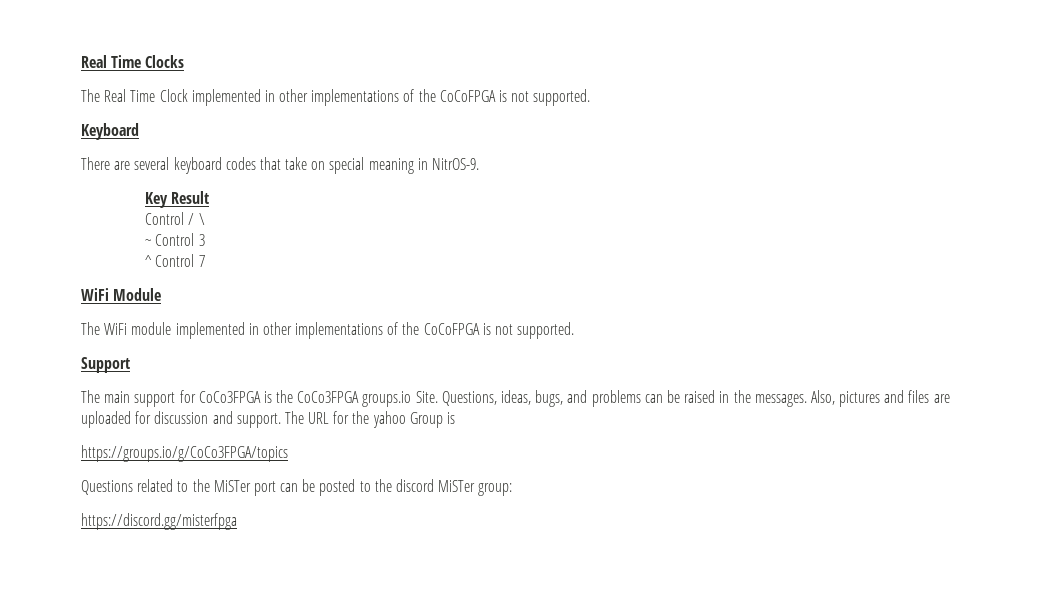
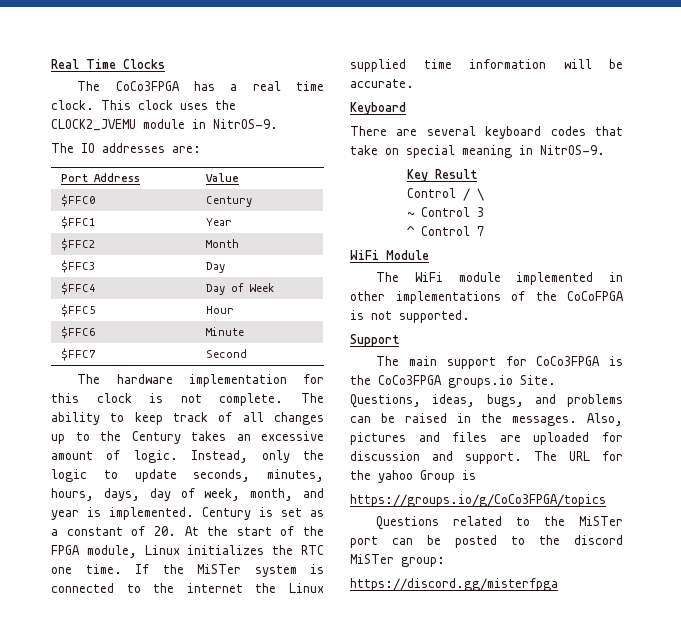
[104,89,591,106] Real Time Clock implemented in other implementations of the CoCoFPGA is not supported. -> [115,81,325,91] [51,100,236,110] [51,119,278,131] [51,143,201,153] [60,173,140,182] [205,173,239,182] [60,194,95,207] [205,196,252,207] [60,216,95,229] [205,218,232,226] [60,238,95,251] [205,239,239,248] [60,260,95,273] [205,262,225,273] [60,282,95,295] [205,283,274,295] [60,304,95,317] [205,306,234,314] [60,326,95,339] [205,327,244,336] [60,348,96,361] [205,349,247,358] [77,374,324,387] [51,393,324,406] [51,412,324,425] [51,431,324,444] [51,450,324,463] [51,469,324,482] [51,488,324,501] [51,507,324,520] [51,526,324,536] [51,545,324,558] [51,564,324,577] [51,583,324,593] [350,59,623,72] [350,79,414,88] CoCo3FPGA has a real time clock. This clock uses the CLOCK2_JVEMU module in NitrOS-9. // The IO addresses are: // Port Address | Value // $FFC0 | Century // $FFC1 | Year // $FFC2 | Month // $FFC3 | Day // $FFC4 | Day of Week // $FFC5 | Hour // $FFC6 | Minute // $FFC7 | Second // The hardware implementation for this clock is not complete. The ability to keep track of all changes up to the Century takes an excessive amount of logic. Instead, only the logic to update seconds, minutes, hours, days, day of week, month, and year is implemented. Century is set as a constant of 20. At the start of the FPGA module, Linux initializes the RTC one time. If the MiSTer system is connected to the internet the Linux supplied time information will be accurate.

